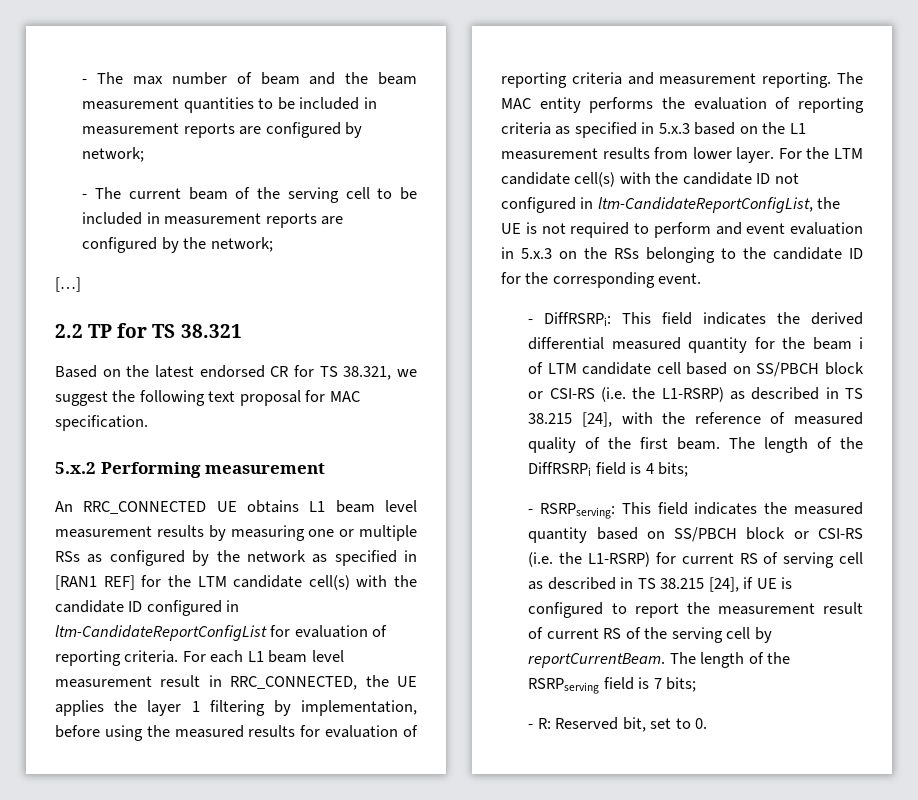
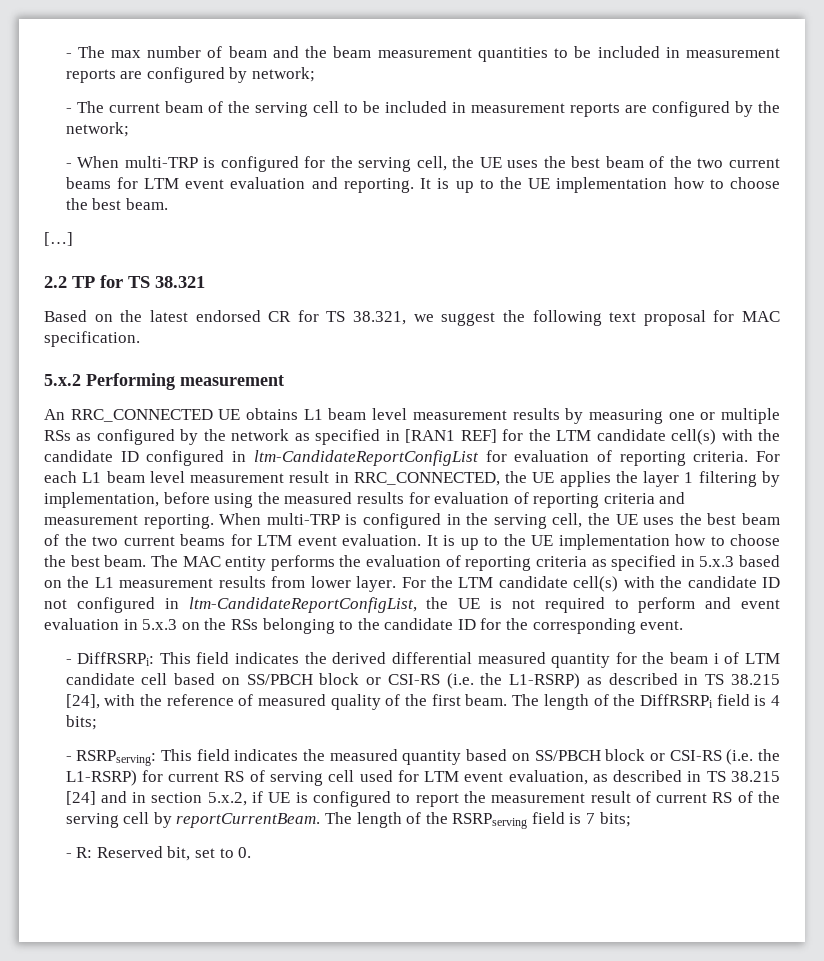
(273, 244) none -> [65,156,781,172] [65,177,781,193] [65,198,168,210] // - When multi-TRP is configured for the serving cell, the UE uses the best beam of the two current beams for LTM event evaluation and reporting. It is up to the UE implementation how to choose the best beam.
(832, 80) none -> [219,513,781,529] [44,534,780,550] [44,555,147,567] When multi-TRP is configured in the serving cell, the UE uses the best beam of the two current beams for LTM event evaluation. It is up to the UE implementation how to choose the best beam.
[528,577,739,592] as described in TS 38.215 [24], -> [359,770,781,785] [65,791,247,806] used for LTM event evaluation, as described in TS 38.215 [24] and in section 5.x.2,

